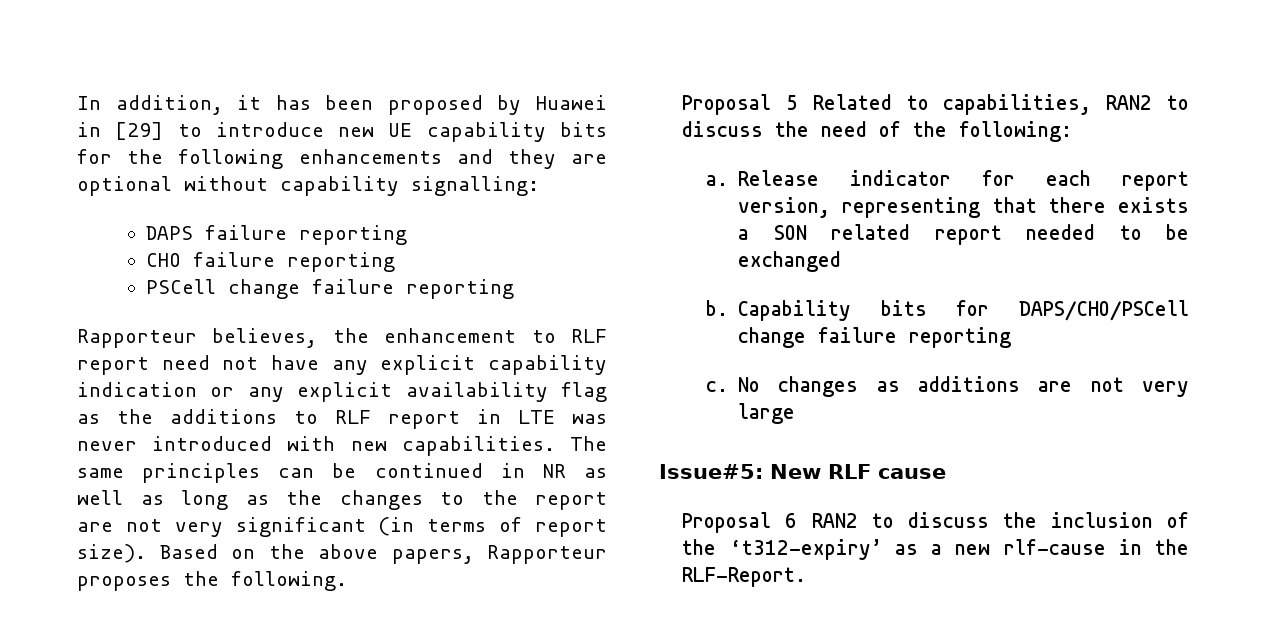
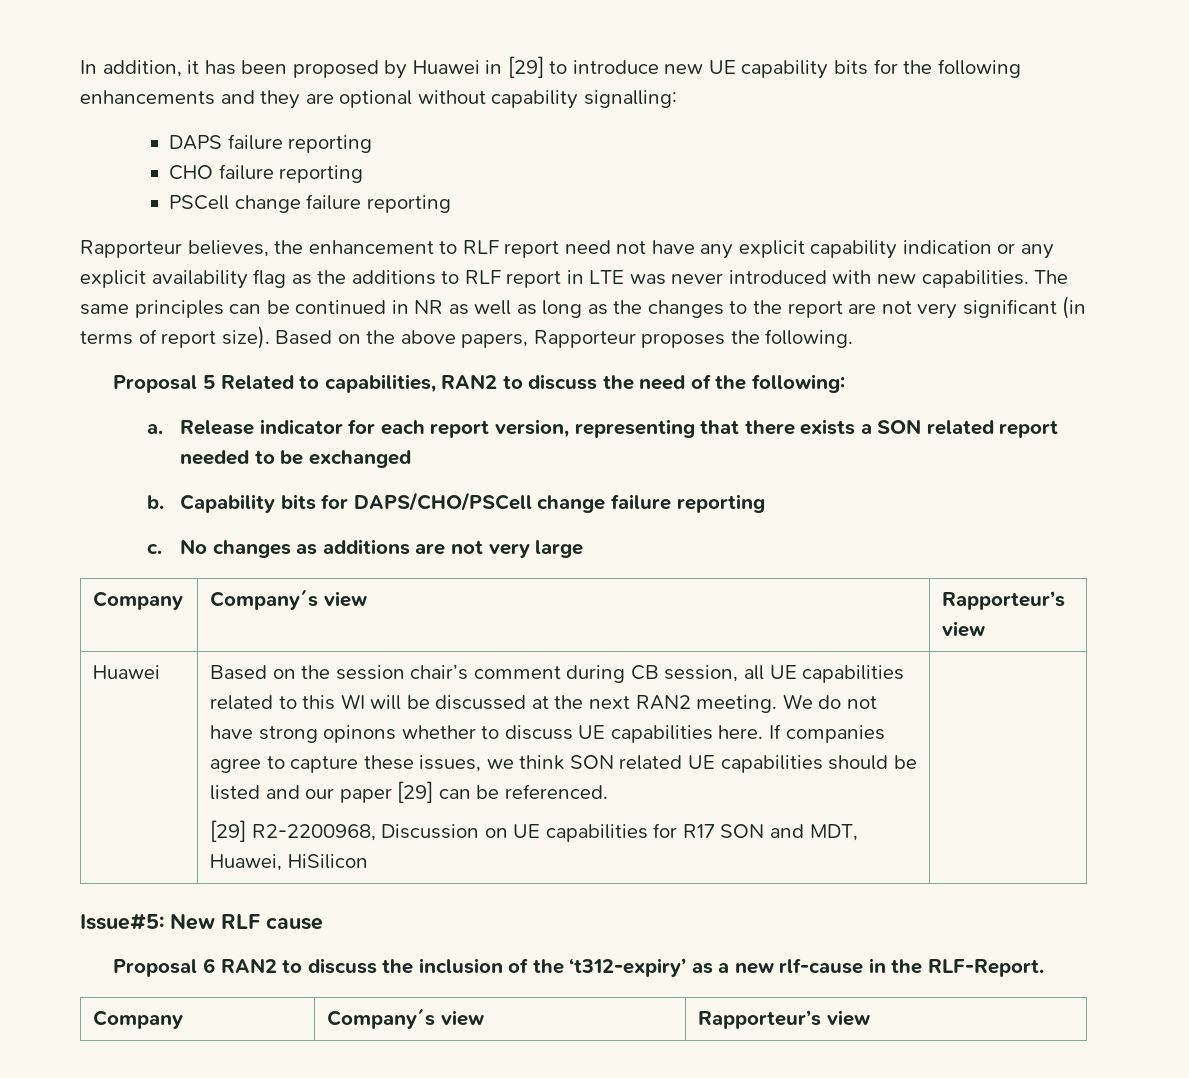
(796, 413) none -> [93,591,184,610] [210,589,367,610] [942,591,1066,610] [942,621,986,637] [93,665,161,679] [210,664,905,683] [210,694,877,713] [210,724,885,743] [210,755,917,773] [210,781,608,803] [210,820,858,842] [210,854,368,871] // Company | Company´s view | Rapporteur’s view // Huawei | Based on the session chair’s comment during CB session, all UE capabilities related to this WI will be discussed at the next RAN2 meeting. We do not have strong opinons whether to discuss UE capabilities here. If companies agree to capture these issues, we think SON related UE capabilities should be listed and our paper [29] can be referenced. // [29] R2-2200968, Discussion on UE capabilities for R17 SON and MDT, Huawei, HiSilicon |
(807, 577) none -> [93,1010,184,1029] [327,1008,484,1029] [698,1010,870,1029] // Company | Company´s view | Rapporteur’s view

